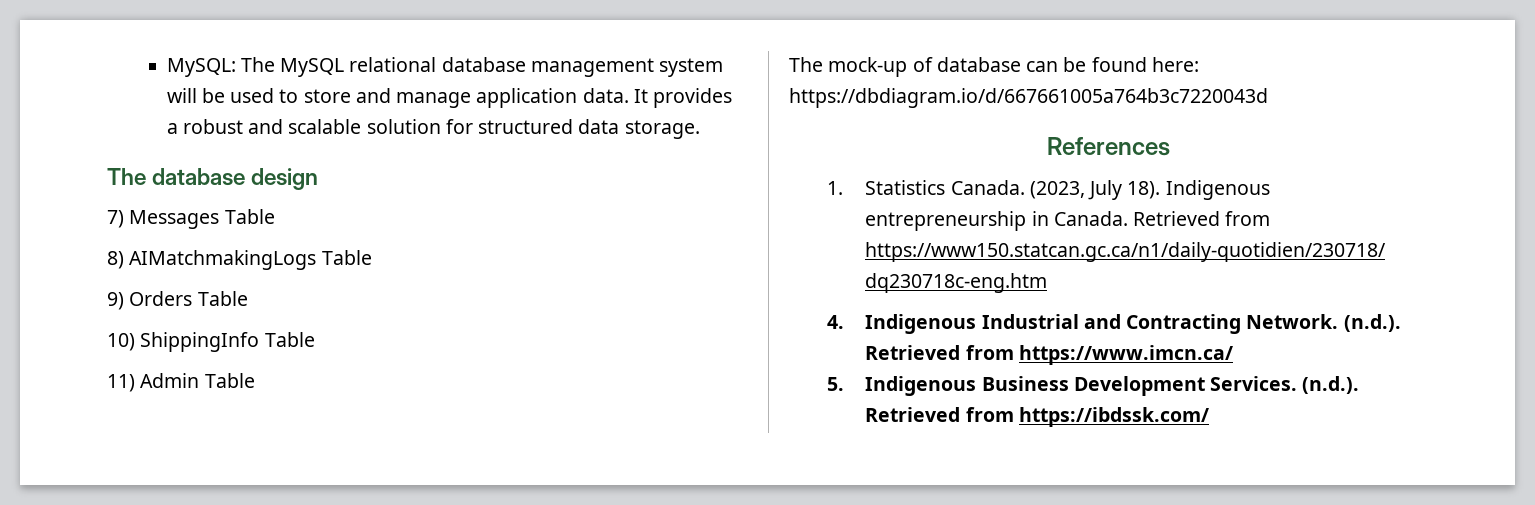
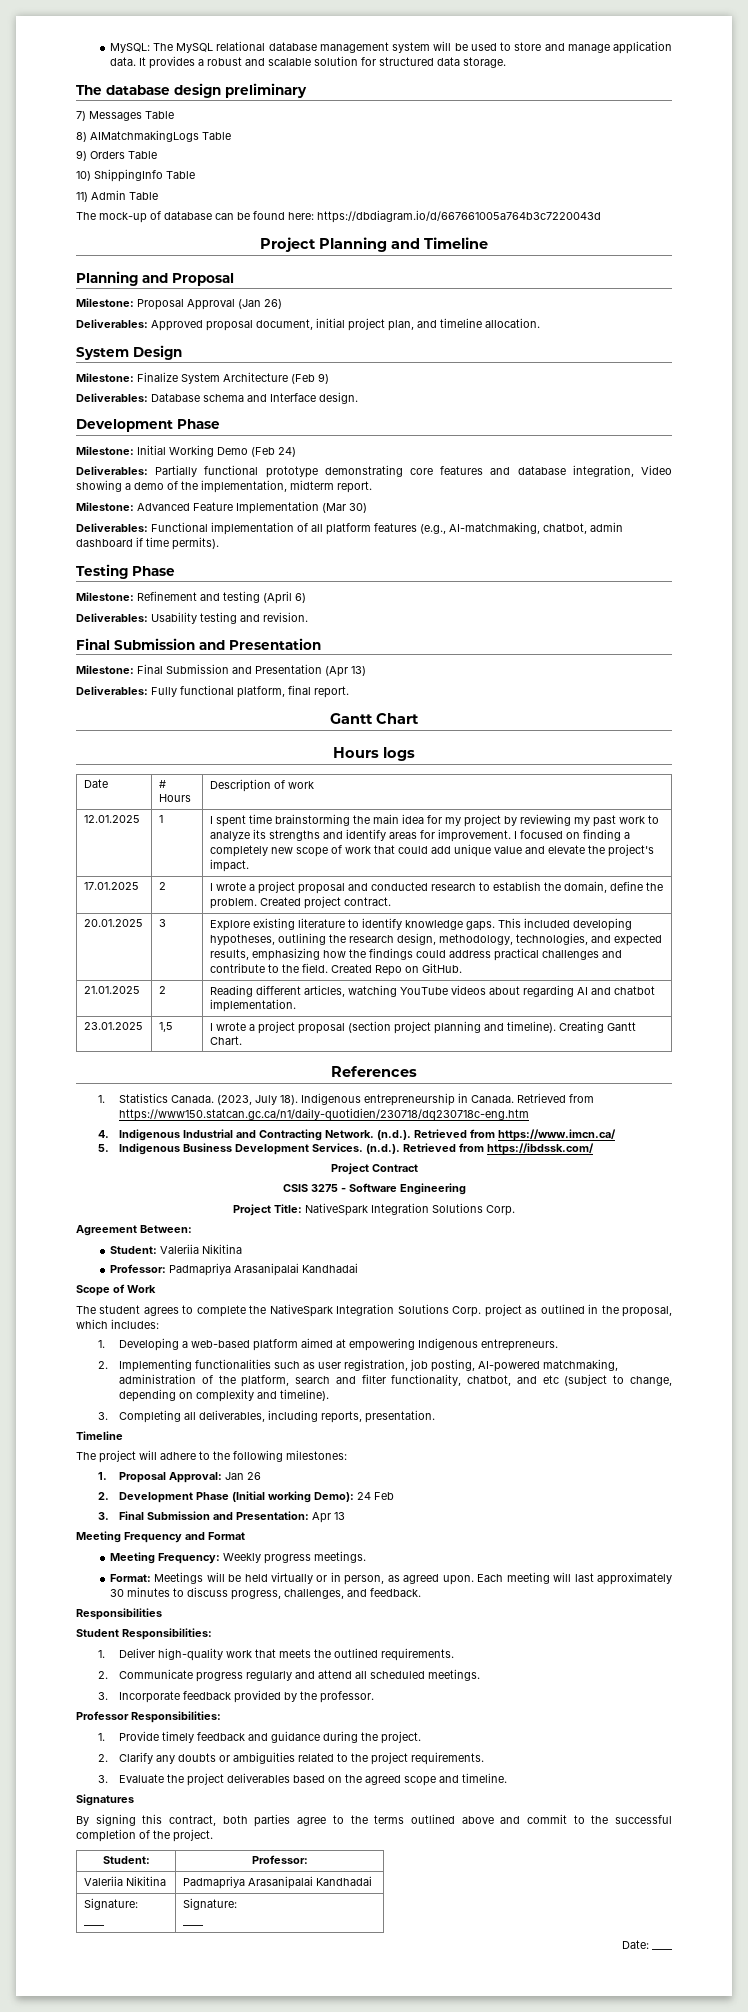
(319, 179) none -> [225,83,307,98] preliminary
(1268, 98) none -> [260,237,488,252] [76,271,234,286] [76,298,282,310] [76,318,540,331] [76,345,182,360] [76,372,329,384] [76,392,358,404] [76,419,220,432] [76,445,296,457] [76,465,672,478] [76,480,372,493] [76,501,367,514] [76,522,623,535] [76,537,219,550] [76,564,175,579] [76,591,306,604] [76,612,308,624] [76,638,321,650] [76,664,366,677] [76,685,349,698] [330,713,419,724] [333,747,415,761] [83,779,108,788] [158,780,166,788] [158,794,191,802] [209,779,314,792] [83,815,140,823] [158,815,163,823] [209,814,659,827] [209,829,630,842] [209,844,654,857] [209,859,249,872] [83,882,139,890] [158,882,166,890] [209,881,663,894] [209,896,391,909] [83,919,143,927] [158,919,166,927] [209,918,632,931] [209,933,662,946] [209,948,622,961] [209,963,462,976] [83,986,140,994] [158,986,166,994] [209,985,655,997] [209,999,296,1012] [83,1022,143,1030] [158,1022,173,1032] [209,1021,636,1034] [209,1036,242,1045] // Project Planning and Timeline // Planning and Proposal // Milestone: Proposal Approval (Jan 26) // Deliverables: Approved proposal document, initial project plan, and timeline allocation. // System Design // Milestone: Finalize System Architecture (Feb 9) // Deliverables: Database schema and Interface design. // Development Phase // Milestone: Initial Working Demo (Feb 24) // Deliverables: Partially functional prototype demonstrating core features and database integration, Video showing a demo of the implementation, midterm report. // Milestone: Advanced Feature Implementation (Mar 30) // Deliverables: Functional implementation of all platform features (e.g., AI-matchmaking, chatbot, admin dashboard if time permits). // Testing Phase // Milestone: Refinement and testing (April 6) // Deliverables: Usability testing and revision. // Final Submission and Presentation // Milestone: Final Submission and Presentation (Apr 13) // Deliverables: Fully functional platform, final report. // Gantt Chart // Hours logs // Date | # Hours | Description of work // 12.01.2025 | 1 | I spent time brainstorming the main idea for my project by reviewing my past work to analyze its strengths and identify areas for improvement. I focused on finding a completely new scope of work that could add unique value and elevate the project's impact. // 17.01.2025 | 2 | I wrote a project proposal and conducted research to establish the domain, define the problem. Created project contract. // 20.01.2025 | 3 | Explore existing literature to identify knowledge gaps. This included developing hypotheses, outlining the research design, methodology, technologies, and expected results, emphasizing how the findings could address practical challenges and contribute to the field. Created Repo on GitHub. // 21.01.2025 | 2 | Reading different articles, watching YouTube videos about regarding AI and chatbot implementation. // 23.01.2025 | 1,5 | I wrote a project proposal (section project planning and timeline). Creating Gantt Chart.
(1209, 417) none -> [330,1163,418,1175] [282,1183,466,1195] [233,1203,515,1216] [76,1225,192,1236] [109,1244,242,1254] [109,1263,358,1276] [76,1284,156,1296] [76,1304,672,1317] [76,1319,159,1329] [97,1338,559,1351] [97,1359,619,1372] [119,1374,672,1387] [119,1389,330,1402] [97,1410,436,1423] [76,1431,123,1440] [76,1450,347,1463] [97,1472,262,1483] [97,1491,395,1503] [97,1511,346,1523] [76,1531,245,1543] [109,1551,366,1564] [109,1572,673,1585] [109,1587,421,1600] [76,1608,162,1620] [76,1628,212,1640] [97,1648,455,1661] [97,1669,481,1682] [97,1690,375,1703] [76,1711,221,1723] [97,1731,422,1744] [97,1752,485,1765] [97,1773,508,1786] [76,1794,134,1806] [76,1814,672,1827] [76,1829,213,1842] [102,1856,150,1864] [251,1855,308,1864] [83,1876,166,1886] [182,1876,372,1889] [83,1898,138,1910] [83,1925,105,1926] [182,1898,237,1910] [182,1925,204,1926] [622,1940,649,1949] [652,1949,673,1950] // Project Contract // CSIS 3275 - Software Engineering // Project Title: NativeSpark Integration Solutions Corp. // Agreement Between: // Student: Valeriia Nikitina // Professor: Padmapriya Arasanipalai Kandhadai // Scope of Work // The student agrees to complete the NativeSpark Integration Solutions Corp. project as outlined in the proposal, which includes: // 1. Developing a web-based platform aimed at empowering Indigenous entrepreneurs. // 2. Implementing functionalities such as user registration, job posting, AI-powered matchmaking, administration of the platform, search and filter functionality, chatbot, and etc (subject to change, depending on complexity and timeline). // 3. Completing all deliverables, including reports, presentation. // Timeline // The project will adhere to the following milestones: // 1. Proposal Approval: Jan 26 // 2. Development Phase (Initial working Demo): 24 Feb // 3. Final Submission and Presentation: Apr 13 // Meeting Frequency and Format // Meeting Frequency: Weekly progress meetings. // Format: Meetings will be held virtually or in person, as agreed upon. Each meeting will last approximately 30 minutes to discuss progress, challenges, and feedback. // Responsibilities // Student Responsibilities: // 1. Deliver high-quality work that meets the outlined requirements. // 2. Communicate progress regularly and attend all scheduled meetings. // 3. Incorporate feedback provided by the professor. // Professor Responsibilities: // 1. Provide timely feedback and guidance during the project. // 2. Clarify any doubts or ambiguities related to the project requirements. // 3. Evaluate the project deliverables based on the agreed scope and timeline. // Signatures // By signing this contract, both parties agree to the terms outlined above and commit to the successful completion of the project. // Student: | Professor: // Valeriia Nikitina | Padmapriya Arasanipalai Kandhadai // Signature: // ____ | Signature: // ____ // Date: ____

